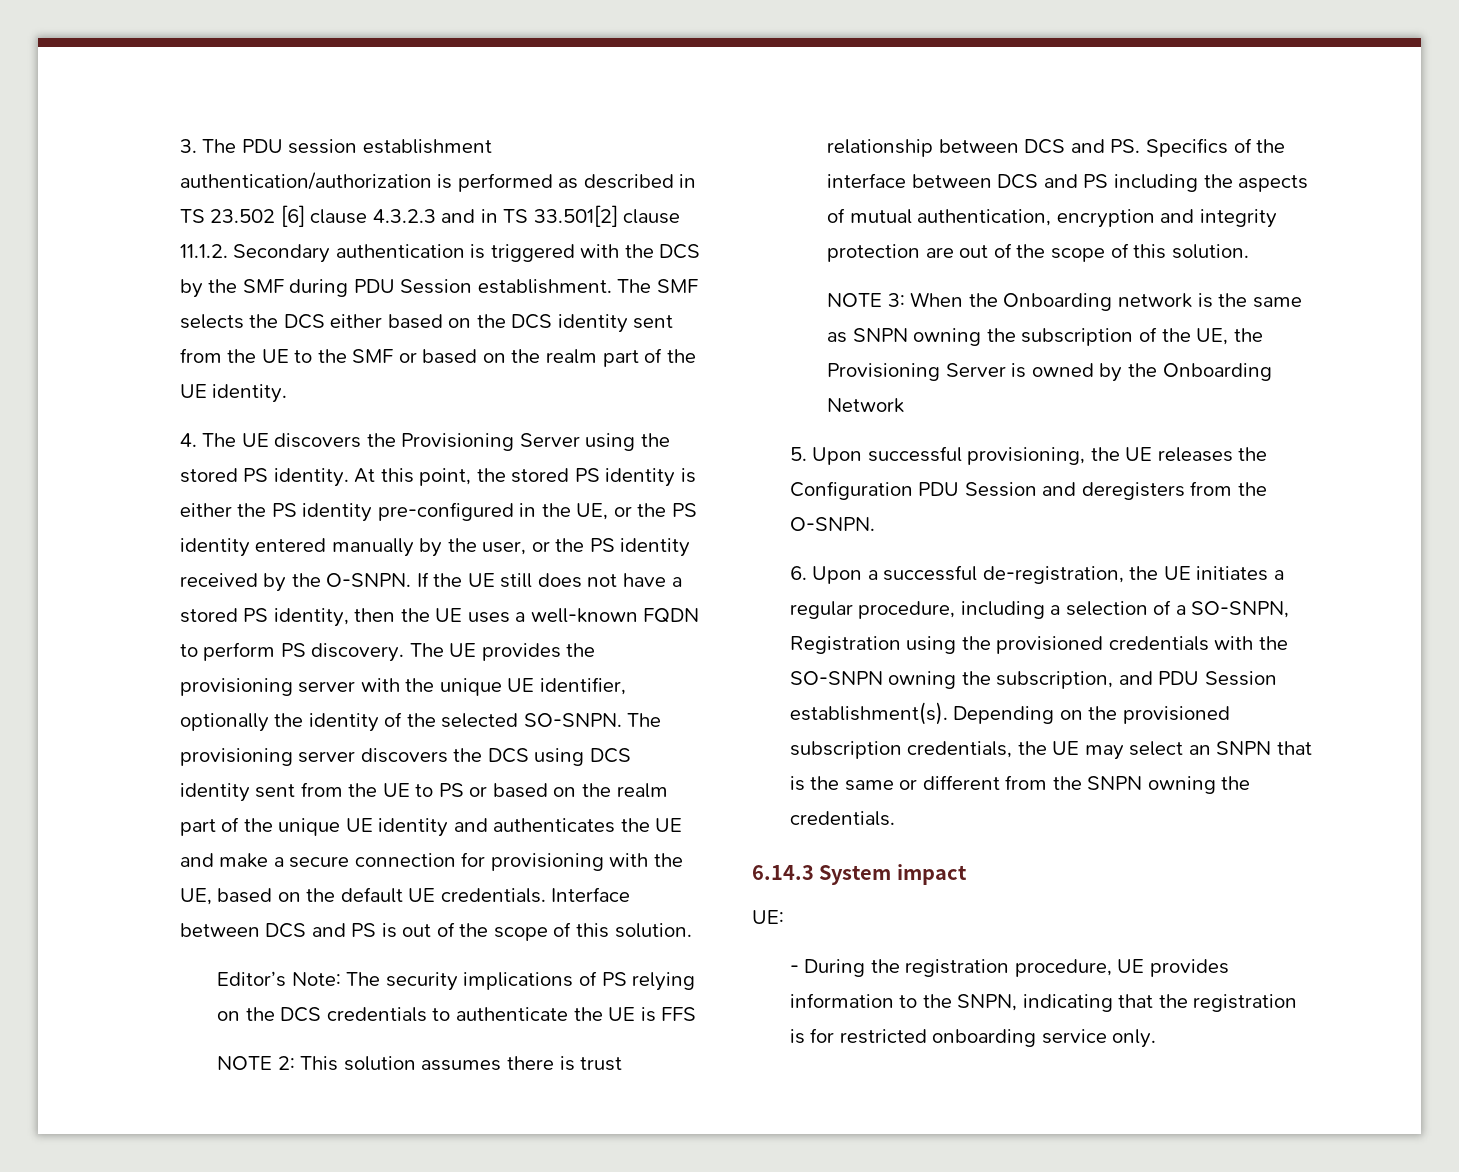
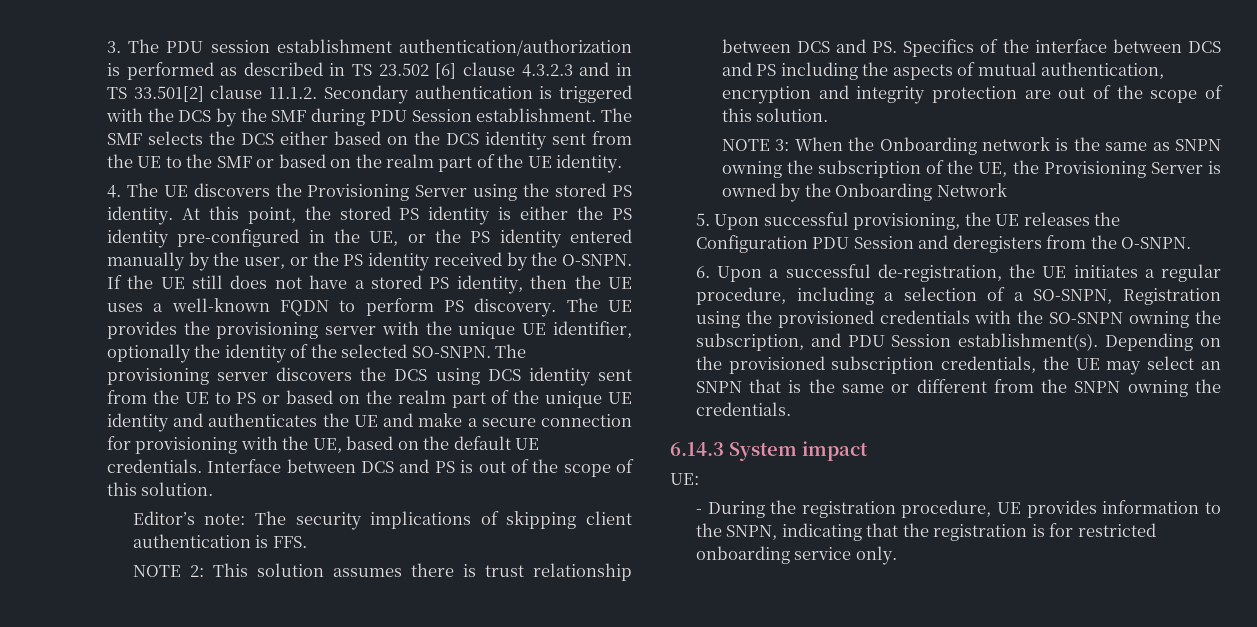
[291,972,341,986] Note: -> [204,513,246,525] note:
[601,972,696,991] [217,1007,697,1022] PS relying on the DCS credentials to authenticate the UE is FFS -> [506,511,632,529] [132,534,307,548] skipping client authentication is FFS.

